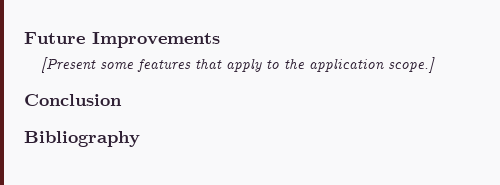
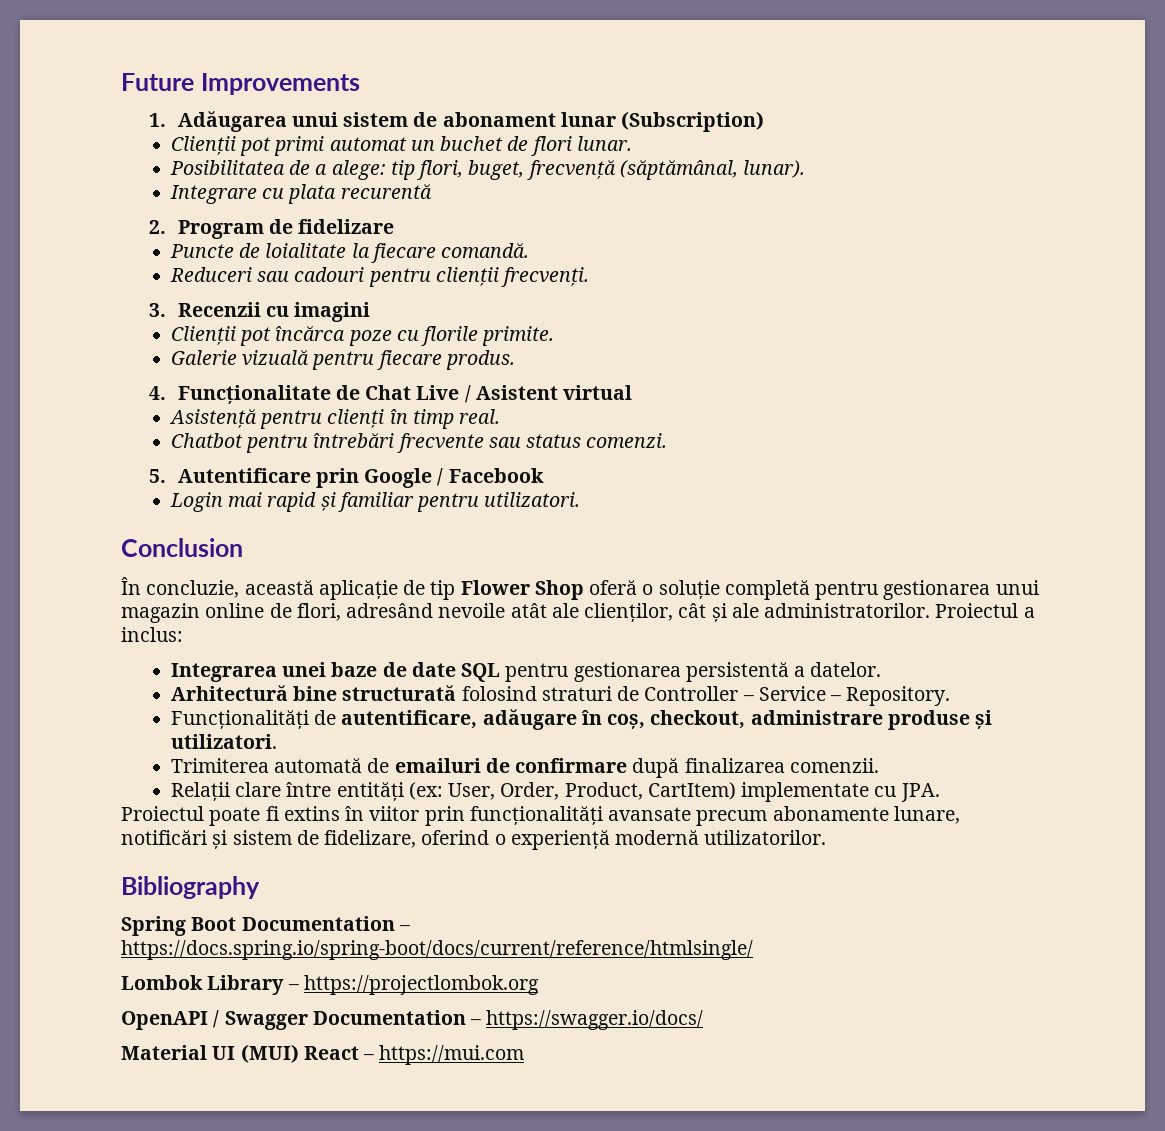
[41,57,436,73] [24,94,122,106] [24,131,140,147] [Present some features that apply to the application scope.] // Conclusion // Bibliography -> [149,111,765,132] [170,136,632,156] [169,160,806,180] [169,184,432,204] [149,219,395,239] [169,243,530,263] [169,267,590,287] [149,302,371,322] [170,326,555,346] [170,350,515,370] [149,385,633,404] [168,409,501,429] [170,433,668,453] [149,468,544,488] [169,492,581,512] [121,538,243,557] [121,577,1039,600] [121,603,1035,623] [121,627,183,642] [170,662,882,682] [170,685,951,706] [170,709,993,730] [170,734,277,749] [170,758,879,778] [170,782,940,802] [121,806,960,826] [121,830,827,850] [121,876,260,899] [121,916,410,936] [121,940,753,960] [121,975,539,995] [121,1010,704,1030] [121,1044,525,1065] 1. Adăugarea unui sistem de abonament lunar (Subscription) // Clienții pot primi automat un buchet de flori lunar. // Posibilitatea de a alege: tip flori, buget, frecvență (săptămânal, lunar). // Integrare cu plata recurentă // 2. Program de fidelizare // Puncte de loialitate la fiecare comandă. // Reduceri sau cadouri pentru clienții frecvenți. // 3. Recenzii cu imagini // Clienții pot încărca poze cu florile primite. // Galerie vizuală pentru fiecare produs. // 4. Funcționalitate de Chat Live / Asistent virtual // Asistență pentru clienți în timp real. // Chatbot pentru întrebări frecvente sau status comenzi. // 5. Autentificare prin Google / Facebook // Login mai rapid și familiar pentru utilizatori. // Conclusion // În concluzie, această aplicație de tip Flower Shop oferă o soluție completă pentru gestionarea unui magazin online de flori, adresând nevoile atât ale clienților, cât și ale administratorilor. Proiectul a inclus: // Integrarea unei baze de date SQL pentru gestionarea persistentă a datelor. // Arhitectură bine structurată folosind straturi de Controller – Service – Repository. // Funcționalități de autentificare, adăugare în coș, checkout, administrare produse și utilizatori. // Trimiterea automată de emailuri de confirmare după finalizarea comenzii. // Relații clare între entități (ex: User, Order, Product, CartItem) implementate cu JPA. // Proiectul poate fi extins în viitor prin funcționalități avansate precum abonamente lunare, notificări și sistem de fidelizare, oferind o experiență modernă utilizatorilor. // Bibliography // Spring Boot Documentation – https://docs.spring.io/spring-boot/docs/current/reference/htmlsingle/ // Lombok Library – https://projectlombok.org // OpenAPI / Swagger Documentation – https://swagger.io/docs/ // Material UI (MUI) React – https://mui.com

